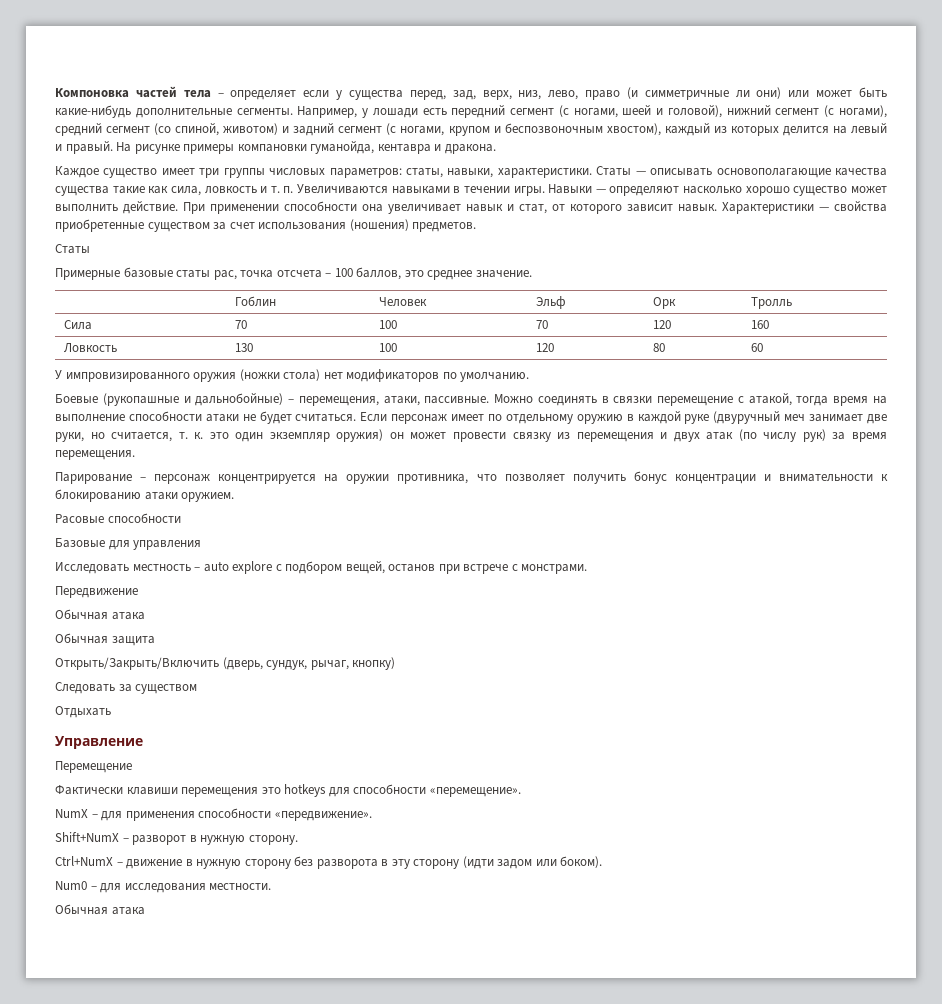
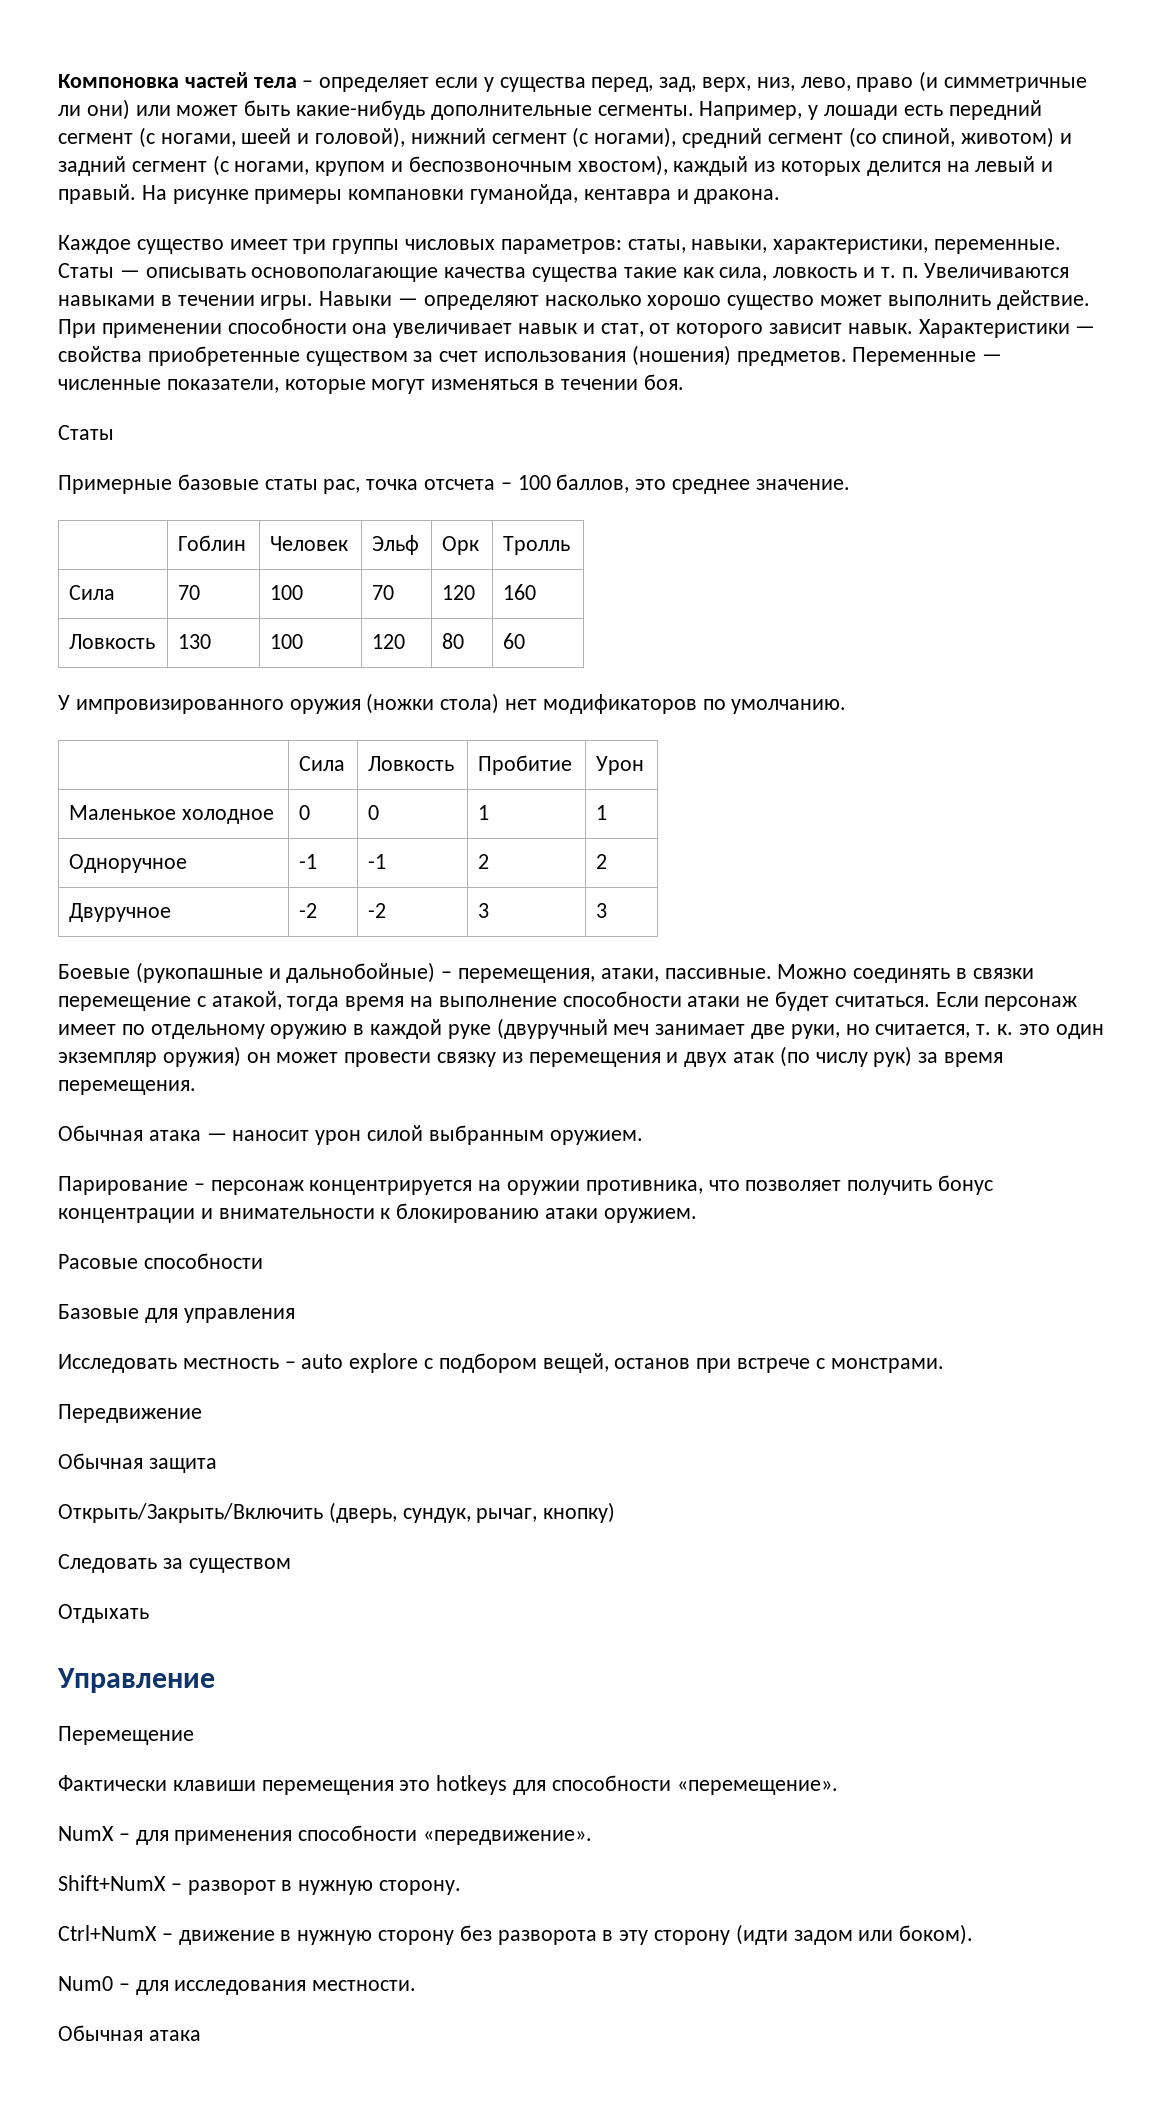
[497,168,592,178] характеристики. -> [773,239,1062,254] характеристики, переменные.
(477, 227) none -> [852,347,1003,366] [58,374,684,394] Переменные — численные показатели, которые могут изменяться в течении боя.
(530, 377) none -> [299,756,346,771] [368,756,455,771] [478,755,573,775] [596,756,645,775] [69,805,275,824] [299,805,311,820] [368,805,380,820] [478,805,490,820] [596,805,608,820] [69,854,188,873] [299,854,318,869] [368,854,387,869] [478,854,490,869] [596,854,608,869] [69,903,172,922] [299,903,318,918] [368,903,387,918] [478,903,490,918] [596,903,608,918] // | Сила | Ловкость | Пробитие | Урон // Маленькое холодное | 0 | 0 | 1 | 1 // Одноручное | -1 | -1 | 2 | 2 // Двуручное | -2 | -2 | 3 | 3
(135, 455) none -> [58,1125,643,1145] // Обычная атака — наносит урон силой выбранным оружием.
[55,609,145,620] // Обычная атака -> (202, 1413) none

